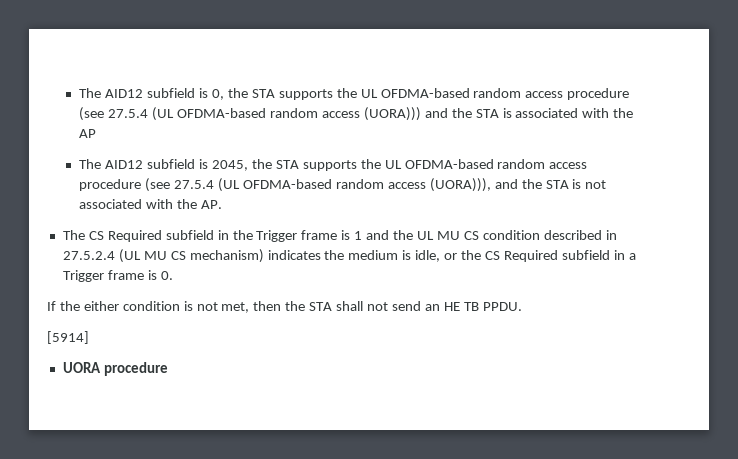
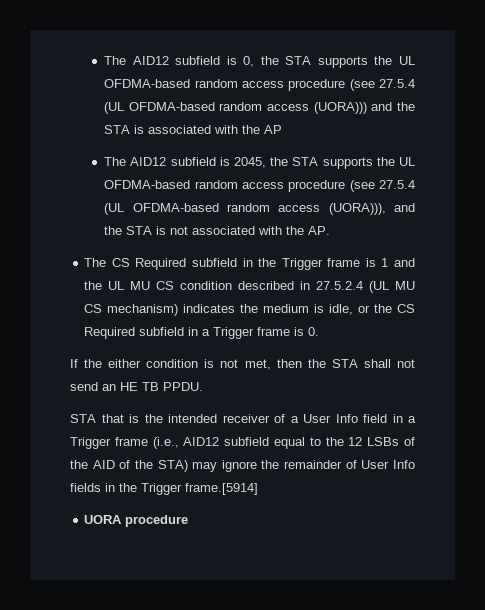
[47,331,89,344] [5914] -> [70,414,416,423] [70,437,416,449] [70,460,415,472] [70,483,258,495] STA that is the intended receiver of a User Info field in a Trigger frame (i.e., AID12 subfield equal to the 12 LSBs of the AID of the STA) may ignore the remainder of User Info fields in the Trigger frame.[5914]

